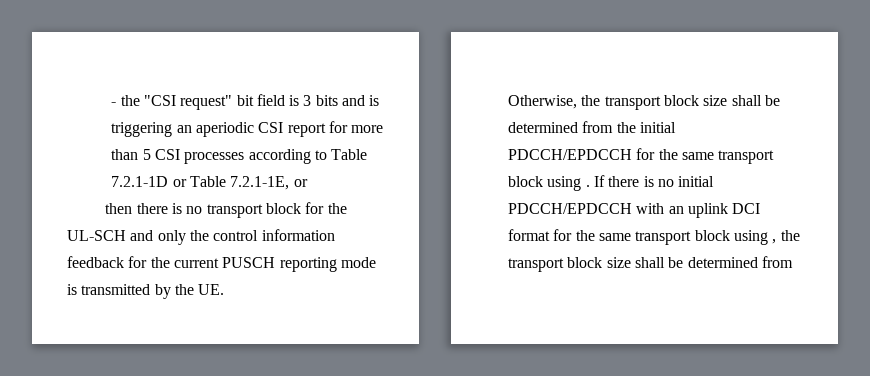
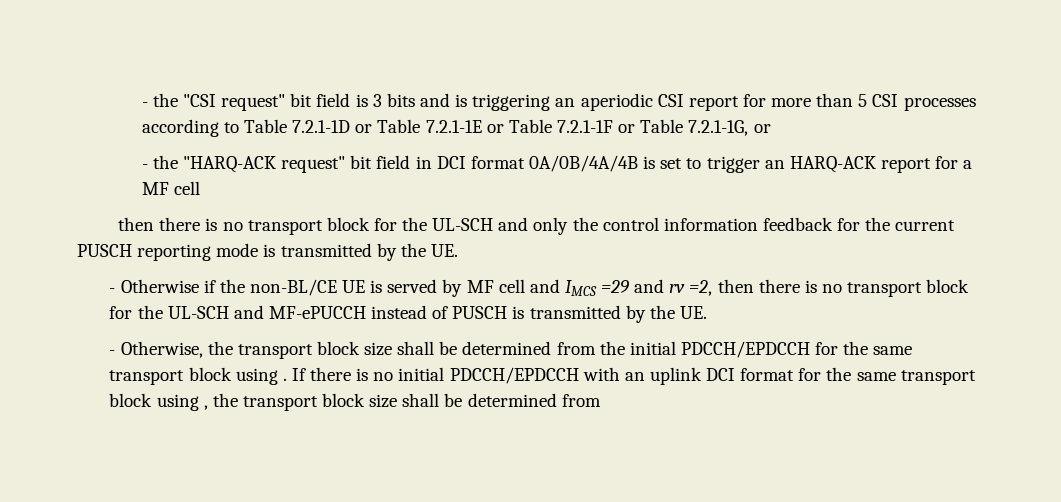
[230,176,308,190] 7.2.1-1E, or -> [425,119,771,136] [141,155,973,173] [141,181,200,195] 7.2.1-1E or Table 7.2.1-1F or Table 7.2.1-1G, or // - the "HARQ-ACK request" bit field in DCI format 0A/0B/4A/4B is set to trigger an HARQ-ACK report for a MF cell
(225, 289) none -> [109,279,970,297] [109,305,707,323] [109,350,116,355] - Otherwise if the non-BL/CE UE is served by MF cell and IMCS =29 and rv =2, then there is no transport block for the UL-SCH and MF-ePUCCH instead of PUSCH is transmitted by the UE. // -

